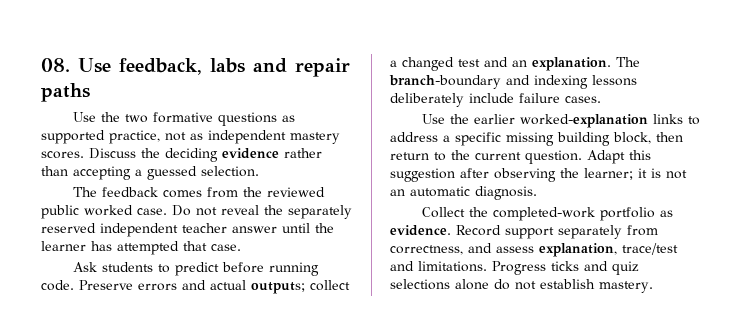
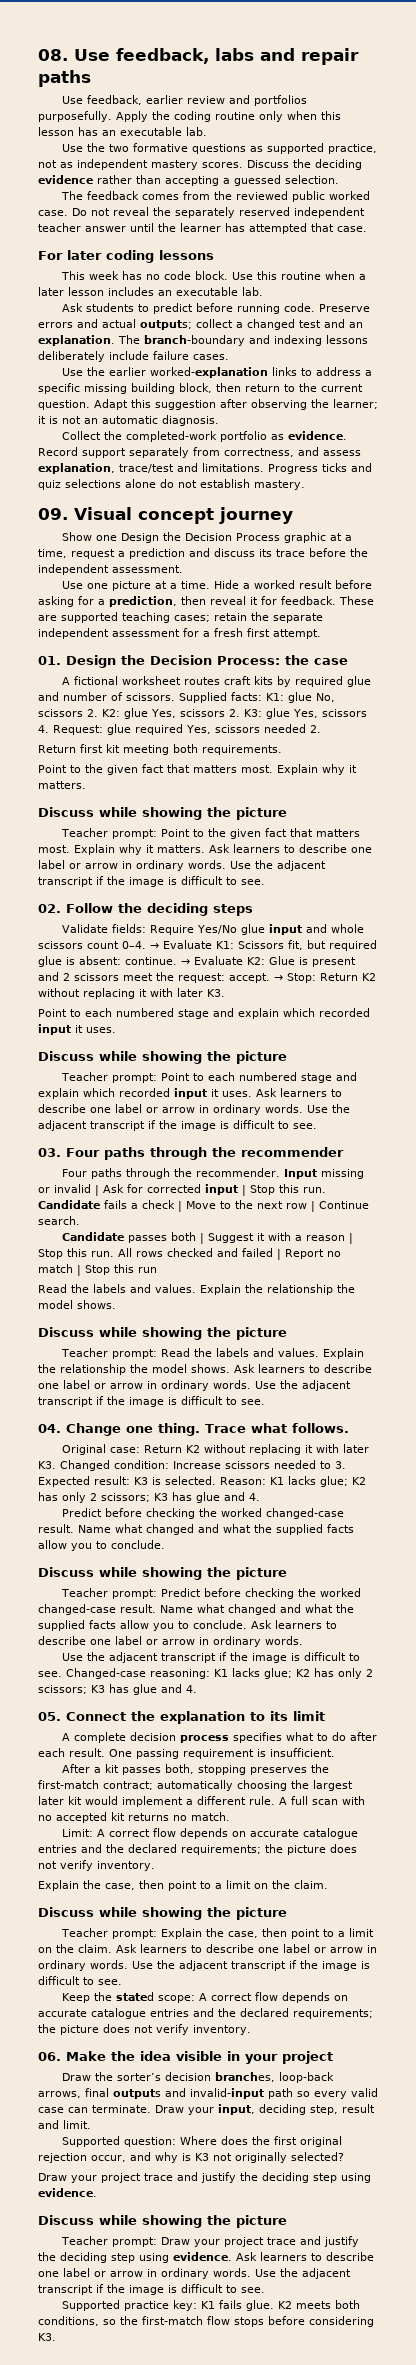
(90, 92) none -> [61,95,307,106] [38,111,341,122] [38,127,207,136] // Use feedback, earlier review and portfolios purposefully. Apply the coding routine only when this lesson has an executable lab.
(241, 247) none -> [38,250,214,263] [60,271,366,280] [38,287,263,296] // For later coding lessons // This week has no code block. Use this routine when a later lesson includes an executable lab.
(653, 287) none -> [38,507,293,524] [61,532,352,543] [38,548,368,559] [38,564,183,575] [61,580,372,591] [38,596,374,607] [38,612,323,623] [38,628,321,639] [38,655,348,668] [61,676,371,687] [38,692,335,703] [38,708,367,719] [38,724,321,735] [38,744,282,755] [38,764,357,775] [38,781,86,789] [38,807,287,820] [60,828,360,839] [38,844,372,855] [38,860,326,871] [38,876,265,887] [38,903,253,916] [61,924,364,935] [38,940,377,951] [38,956,356,967] [38,972,376,983] [38,988,225,999] [38,1008,370,1019] [38,1024,116,1035] [38,1051,287,1064] [60,1072,357,1083] [38,1088,342,1099] [38,1104,350,1115] [38,1120,317,1131] [38,1147,344,1160] [61,1168,364,1179] [38,1184,326,1196] [38,1200,369,1212] [38,1216,80,1225] [61,1232,353,1244] [38,1248,341,1260] [38,1264,157,1276] [38,1284,355,1295] [38,1300,116,1309] [38,1327,287,1340] [60,1348,364,1359] [38,1364,372,1375] [38,1380,351,1391] [38,1396,265,1407] [38,1423,349,1436] [61,1444,369,1455] [38,1460,346,1471] [38,1476,366,1487] [38,1492,260,1503] [61,1508,344,1519] [38,1524,354,1535] [38,1540,165,1551] [38,1567,287,1580] [60,1588,361,1599] [38,1604,354,1615] [38,1620,337,1631] [38,1636,303,1647] [61,1652,360,1663] [38,1668,373,1679] [38,1684,197,1695] [38,1711,325,1724] [61,1732,377,1743] [38,1748,335,1759] [61,1764,329,1775] [38,1780,353,1791] [38,1796,365,1807] [38,1812,230,1823] [61,1828,358,1839] [38,1844,357,1855] [38,1860,155,1871] [38,1880,328,1891] [38,1907,287,1920] [60,1928,374,1939] [38,1944,377,1953] [38,1960,370,1971] [38,1976,122,1985] [61,1992,348,2003] [38,2008,373,2019] [38,2024,251,2035] [38,2051,333,2064] [61,2072,334,2083] [38,2088,378,2099] [38,2104,375,2115] [38,2120,91,2129] [61,2136,342,2147] [38,2152,344,2163] [38,2172,371,2183] [38,2188,97,2197] [38,2215,287,2228] [60,2236,359,2247] [38,2252,374,2263] [38,2268,351,2279] [38,2284,265,2295] [61,2300,360,2311] [38,2316,374,2327] [38,2333,56,2341] // 09. Visual concept journey // Show one Design the Decision Process graphic at a time, request a prediction and discuss its trace before the independent assessment. // Use one picture at a time. Hide a worked result before asking for a prediction, then reveal it for feedback. These are supported teaching cases; retain the separate independent assessment for a fresh first attempt. // 01. Design the Decision Process: the case // A fictional worksheet routes craft kits by required glue and number of scissors. Supplied facts: K1: glue No, scissors 2. K2: glue Yes, scissors 2. K3: glue Yes, scissors 4. Request: glue required Yes, scissors needed 2. // Return first kit meeting both requirements. // Point to the given fact that matters most. Explain why it matters. // Discuss while showing the picture // Teacher prompt: Point to the given fact that matters most. Explain why it matters. Ask learners to describe one label or arrow in ordinary words. Use the adjacent transcript if the image is difficult to see. // 02. Follow the deciding steps // Validate fields: Require Yes/No glue input and whole scissors count 0–4. → Evaluate K1: Scissors fit, but required glue is absent: continue. → Evaluate K2: Glue is present and 2 scissors meet the request: accept. → Stop: Return K2 without replacing it with later K3. // Point to each numbered stage and explain which recorded input it uses. // Discuss while showing the picture // Teacher prompt: Point to each numbered stage and explain which recorded input it uses. Ask learners to describe one label or arrow in ordinary words. Use the adjacent transcript if the image is difficult to see. // 03. Four paths through the recommender // Four paths through the recommender. Input missing or invalid | Ask for corrected input | Stop this run. Candidate fails a check | Move to the next row | Continue search. // Candidate passes both | Suggest it with a reason | Stop this run. All rows checked and failed | Report no match | Stop this run // Read the labels and values. Explain the relationship the model shows. // Discuss while showing the picture // Teacher prompt: Read the labels and values. Explain the relationship the model shows. Ask learners to describe one label or arrow in ordinary words. Use the adjacent transcript if the image is difficult to see. // 04. Change one thing. Trace what follows. // Original case: Return K2 without replacing it with later K3. Changed condition: Increase scissors needed to 3. Expected result: K3 is selected. Reason: K1 lacks glue; K2 has only 2 scissors; K3 has glue and 4. // Predict before checking the worked changed-case result. Name what changed and what the supplied facts allow you to conclude. // Discuss while showing the picture // Teacher prompt: Predict before checking the worked changed-case result. Name what changed and what the supplied facts allow you to conclude. Ask learners to describe one label or arrow in ordinary words. // Use the adjacent transcript if the image is difficult to see. Changed-case reasoning: K1 lacks glue; K2 has only 2 scissors; K3 has glue and 4. // 05. Connect the explanation to its limit // A complete decision process specifies what to do after each result. One passing requirement is insufficient. // After a kit passes both, stopping preserves the first-match contract; automatically choosing the largest later kit would implement a different rule. A full scan with no accepted kit returns no match. // Limit: A correct flow depends on accurate catalogue entries and the declared requirements; the picture does not verify inventory. // Explain the case, then point to a limit on the claim. // Discuss while showing the picture // Teacher prompt: Explain the case, then point to a limit on the claim. Ask learners to describe one label or arrow in ordinary words. Use the adjacent transcript if the image is difficult to see. // Keep the stated scope: A correct flow depends on accurate catalogue entries and the declared requirements; the picture does not verify inventory. // 06. Make the idea visible in your project // Draw the sorter’s decision branches, loop-back arrows, final outputs and invalid-input path so every valid case can terminate. Draw your input, deciding step, result and limit. // Supported question: Where does the first original rejection occur, and why is K3 not originally selected? // Draw your project trace and justify the deciding step using evidence. // Discuss while showing the picture // Teacher prompt: Draw your project trace and justify the deciding step using evidence. Ask learners to describe one label or arrow in ordinary words. Use the adjacent transcript if the image is difficult to see. // Supported practice key: K1 fails glue. K2 meets both conditions, so the first-match flow stops before considering K3.

